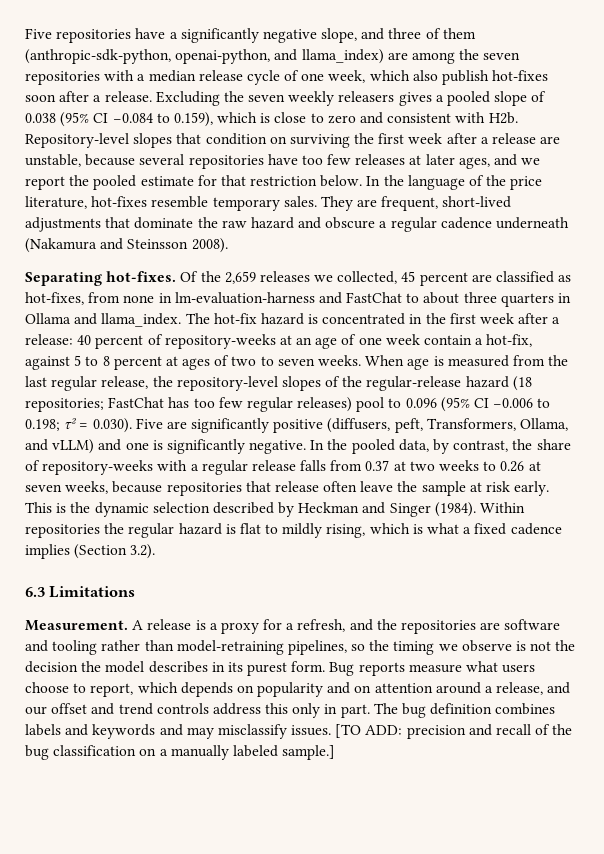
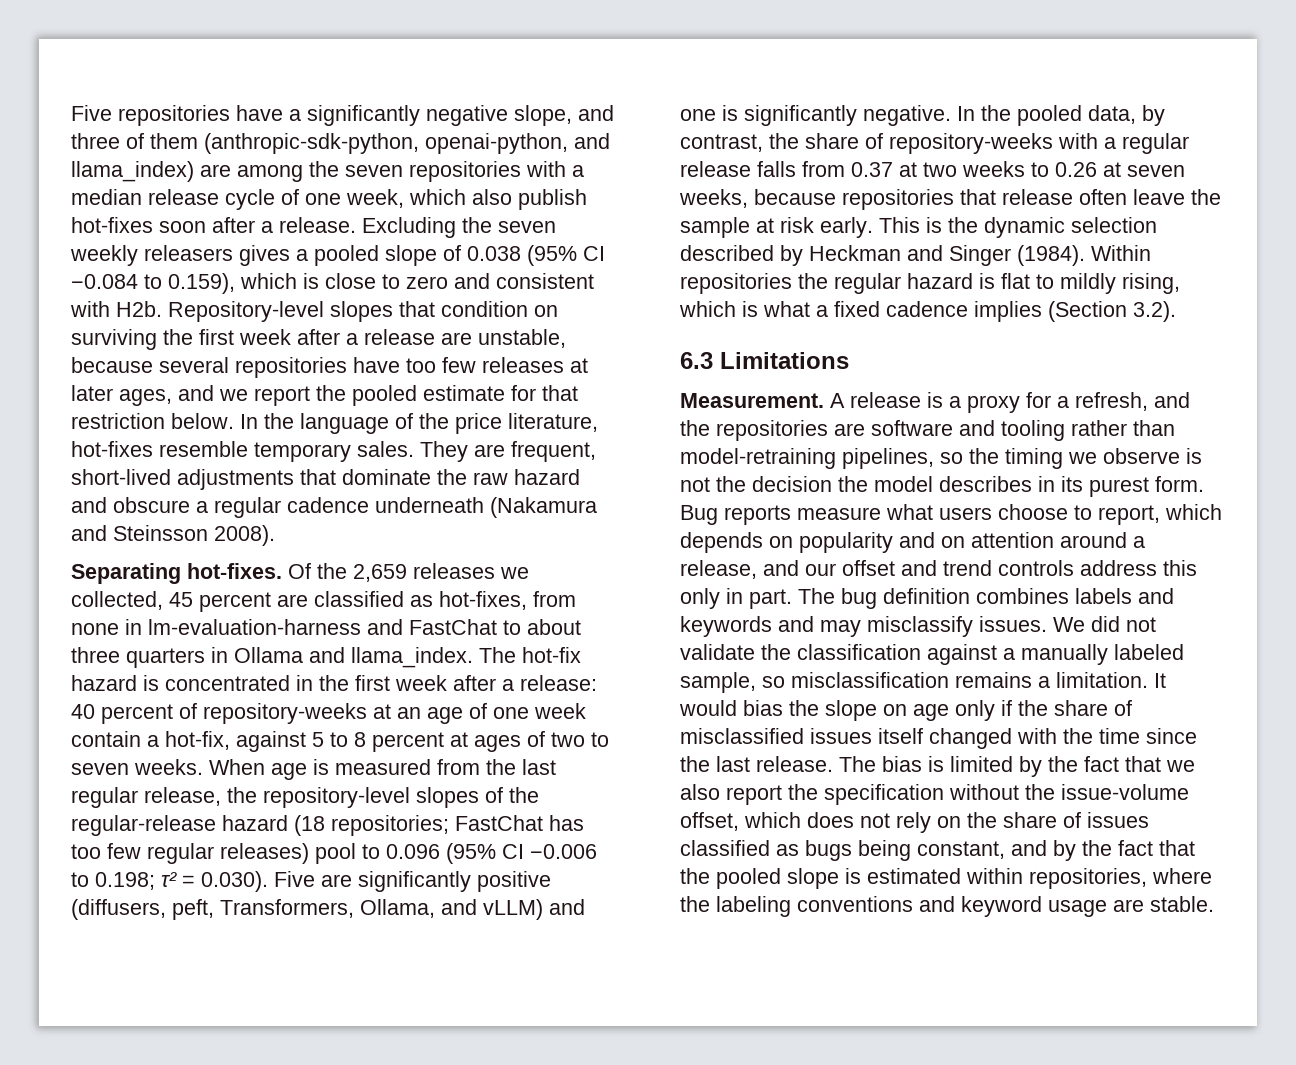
[335,724,573,739] [25,745,336,760] [TO ADD: precision and recall of the bug classification on a manually labeled sample.] -> [1053,616,1156,632] [680,644,1184,665] [680,672,1166,693] [679,700,1132,721] [680,728,1197,749] [680,756,1195,777] [680,784,1189,805] [680,812,1149,833] [680,840,1195,861] [680,868,1212,889] [680,896,1214,917] We did not validate the classification against a manually labeled sample, so misclassification remains a limitation. It would bias the slope on age only if the share of misclassified issues itself changed with the time since the last release. The bias is limited by the fact that we also report the specification without the issue-volume offset, which does not rely on the share of issues classified as bugs being constant, and by the fact that the pooled slope is estimated within repositories, where the labeling conventions and keyword usage are stable.

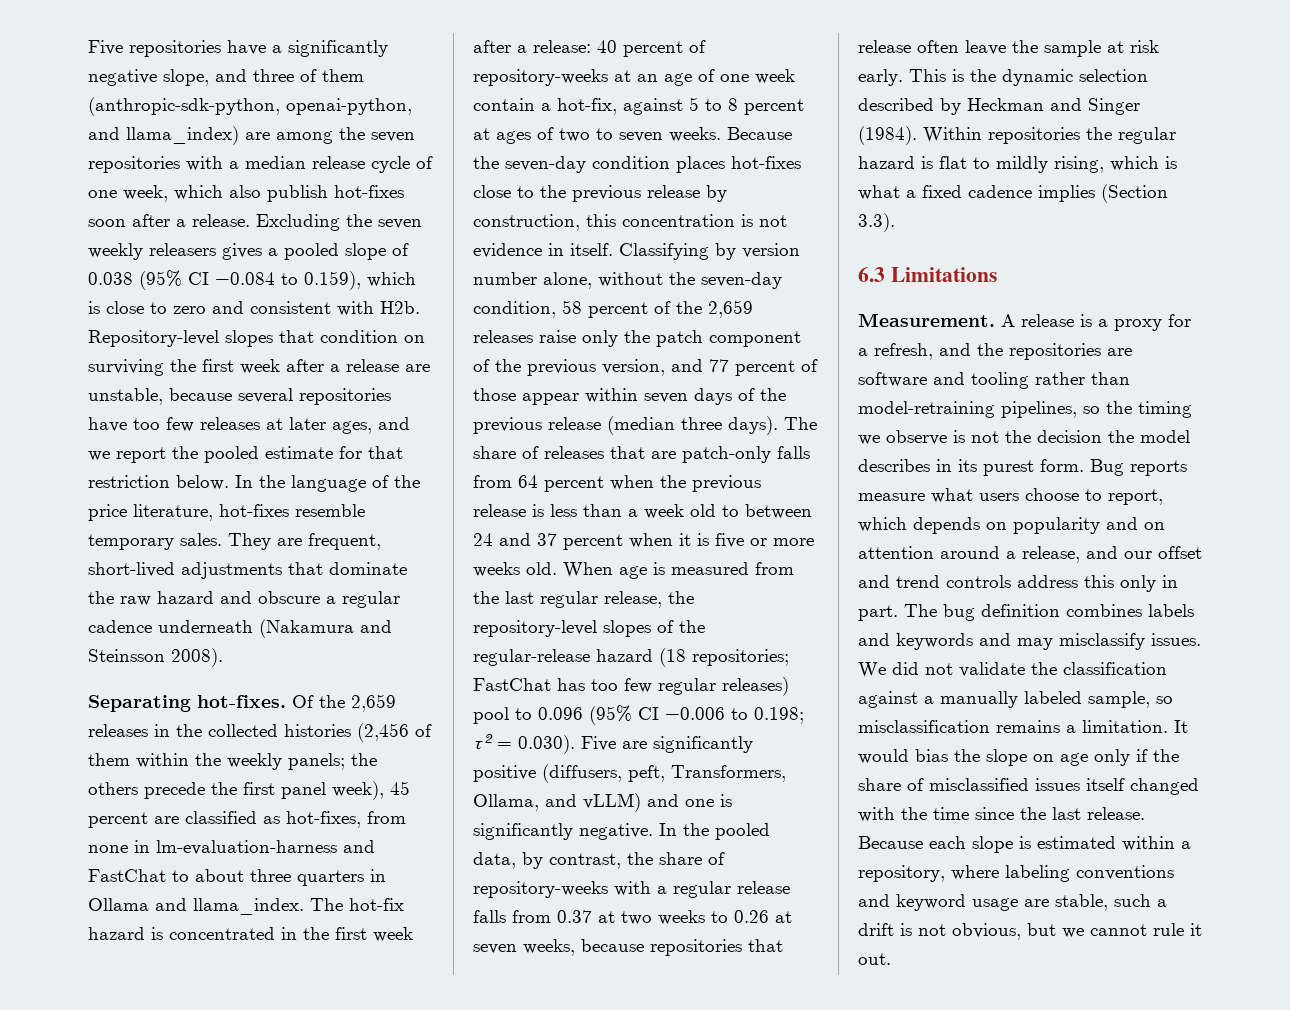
[500,567,529,579] [71,591,163,610] we collected, -> [154,723,432,742] [88,753,377,770] [88,781,384,800] in the collected histories (2,456 of them within the weekly panels; the others precede the first panel week),
(203, 767) none -> [727,127,792,140] [473,156,801,173] [473,185,727,202] [473,214,787,231] [473,243,800,260] [473,272,782,289] [473,300,753,318] [473,330,801,347] [473,359,818,376] [473,388,786,405] [473,416,817,435] [473,446,810,463] [473,475,761,492] [473,504,812,519] [473,533,814,550] [473,562,557,577] Because the seven-day condition places hot-fixes close to the previous release by construction, this concentration is not evidence in itself. Classifying by version number alone, without the seven-day condition, 58 percent of the 2,659 releases raise only the patch component of the previous version, and 77 percent of those appear within seven days of the previous release (median three days). The share of releases that are patch-only falls from 64 percent when the previous release is less than a week old to between 24 and 37 percent when it is five or more weeks old.
[1133,301,1176,322] 3.2). -> [858,213,895,232] 3.3).
[839,756,1195,777] [680,784,1189,805] [680,812,1149,833] [680,840,1195,861] [680,868,781,889] The bias is limited by the fact that we also report the specification without the issue-volume offset, which does not rely on the share of issues classified as bugs being constant, and by the fact that the pooled -> [858,836,966,849] Because each
[1029,868,1212,889] [680,896,710,912] repositories, where the -> [1181,841,1191,849] [858,865,999,882] a repository, where
[1150,896,1214,912] stable. -> [1055,894,1167,911] [858,923,1202,940] [858,953,891,965] stable, such a drift is not obvious, but we cannot rule it out.

